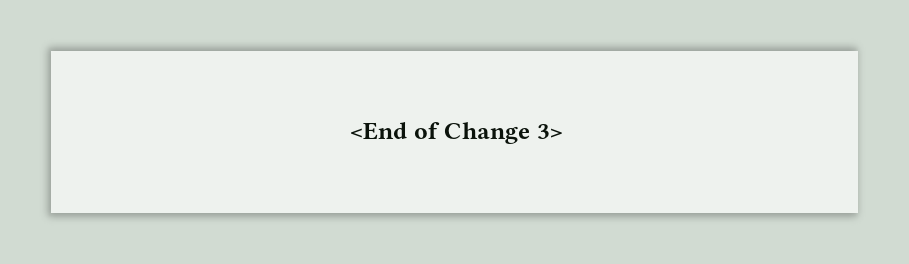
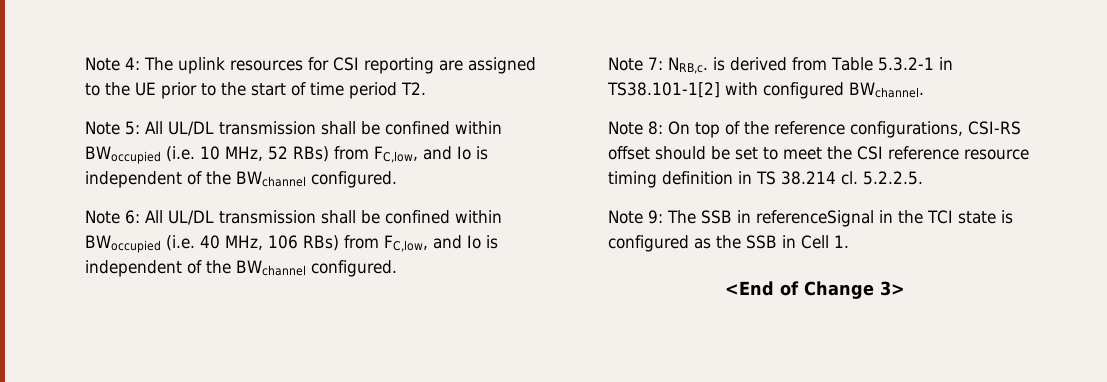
(349, 131) none -> [85,57,537,74] [85,82,427,99] [85,121,503,136] [85,146,489,164] [85,171,398,188] [85,210,503,225] [85,235,499,253] [85,260,398,277] [608,57,954,74] [607,82,925,99] [608,121,1022,138] [608,146,1030,160] [608,171,924,188] [608,210,1014,227] [608,235,850,252] Note 4: The uplink resources for CSI reporting are assigned to the UE prior to the start of time period T2. // Note 5: All UL/DL transmission shall be confined within BWoccupied (i.e. 10 MHz, 52 RBs) from FC,low, and Io is independent of the BWchannel configured. // Note 6: All UL/DL transmission shall be confined within BWoccupied (i.e. 40 MHz, 106 RBs) from FC,low, and Io is independent of the BWchannel configured. // Note 7: NRB,c. is derived from Table 5.3.2-1 in TS38.101-1[2] with configured BWchannel. // Note 8: On top of the reference configurations, CSI-RS offset should be set to meet the CSI reference resource timing definition in TS 38.214 cl. 5.2.2.5. // Note 9: The SSB in referenceSignal in the TCI state is configured as the SSB in Cell 1. //

